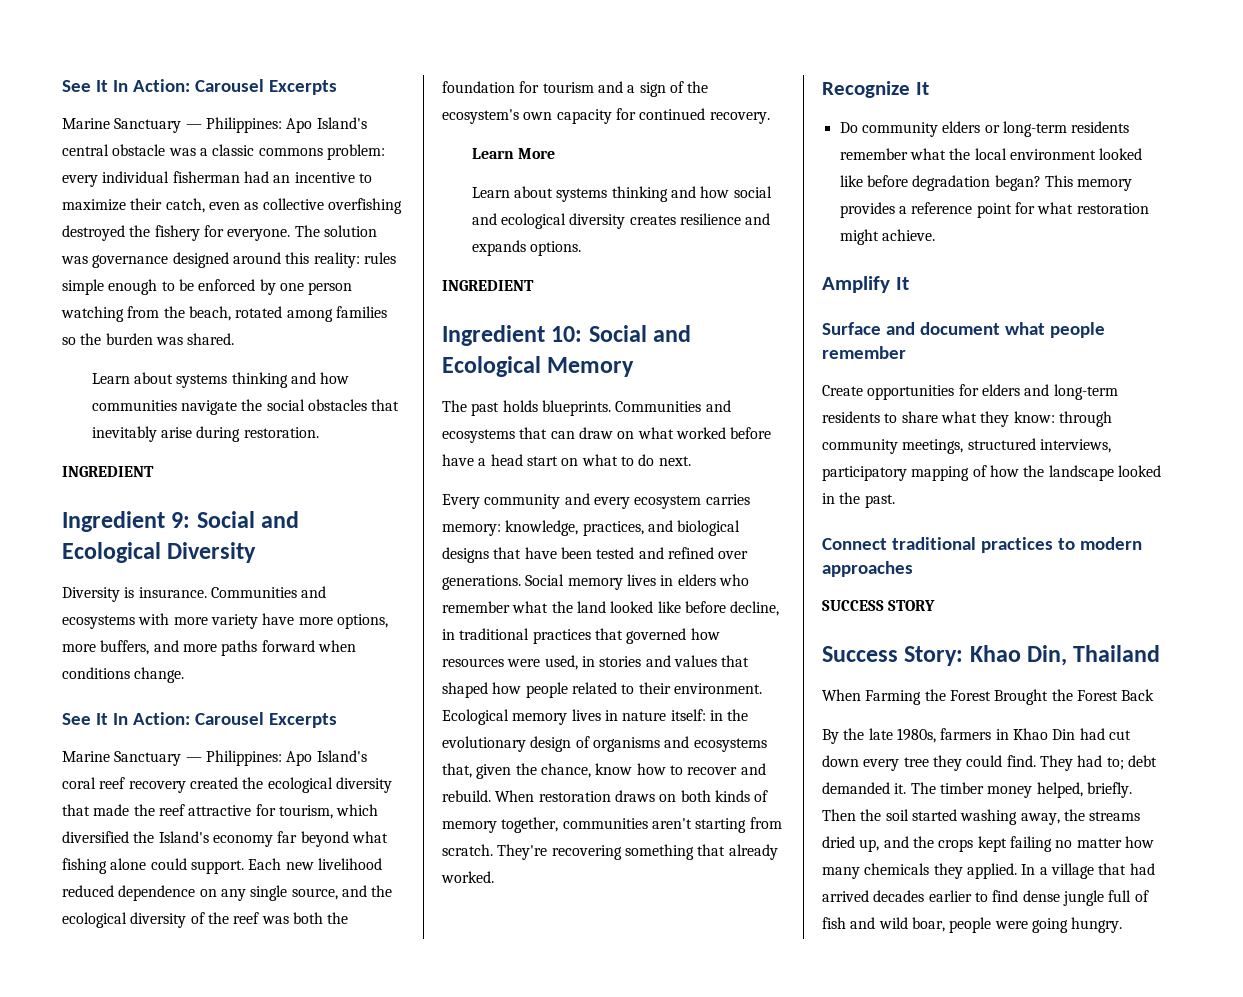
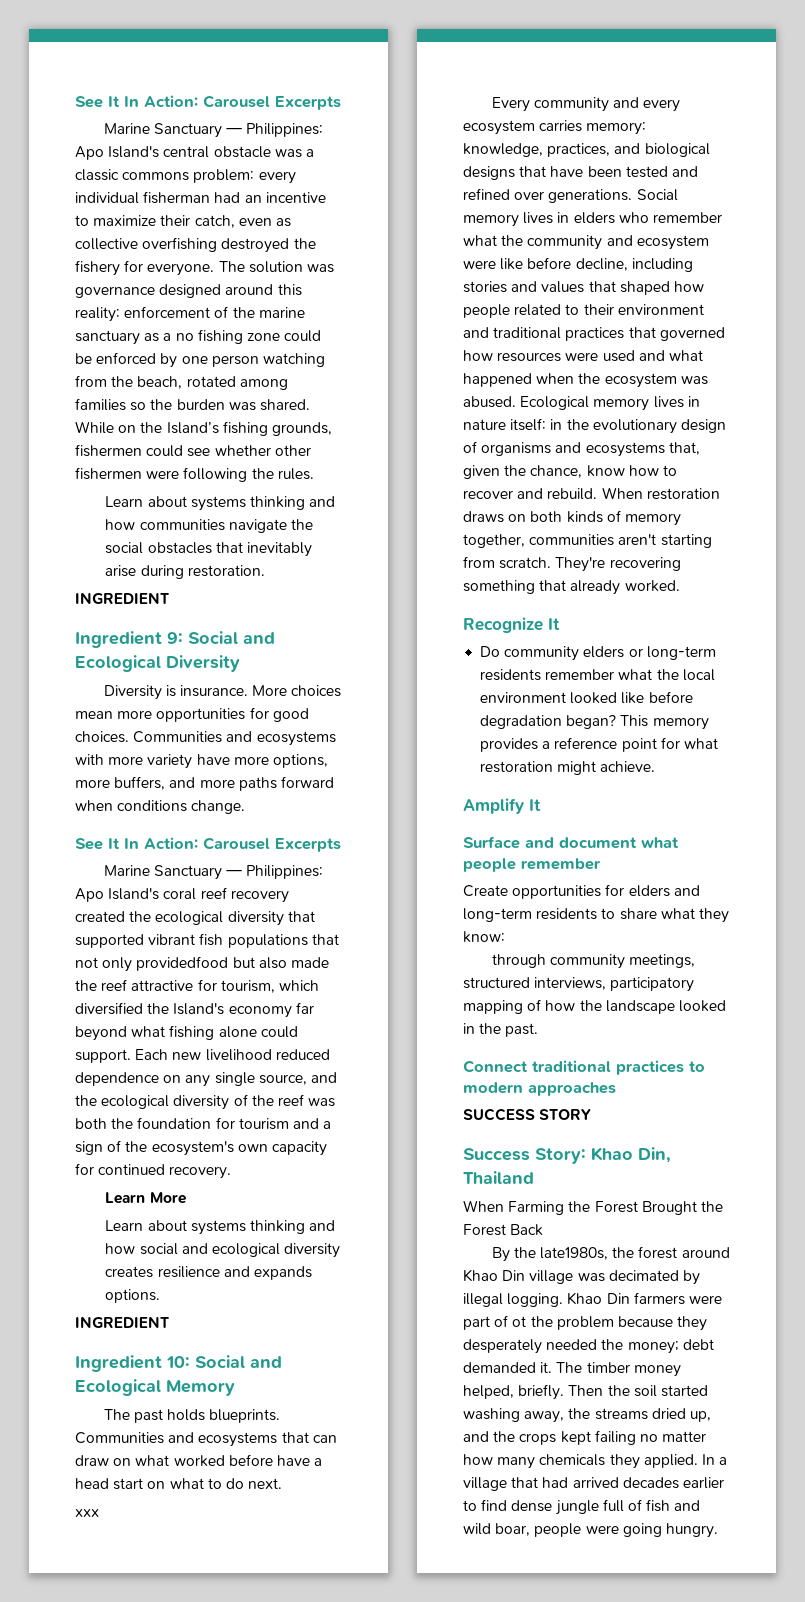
[363,252,396,264] [62,279,175,295] rules simple enough to -> [124,306,305,318] [75,329,322,345] enforcement of the marine sanctuary as a no fishing zone could
(235, 339) none -> [75,421,332,436] [75,444,311,457] [75,467,314,482] While on the Island’s fishing grounds, fishermen could see whether other fishermen were following the rules.
(207, 592) none -> [252,685,342,697] [75,707,309,722] [75,731,129,743] More choices mean more opportunities for good choices.
(90, 810) none -> [75,933,339,948] [75,956,287,972] supported vibrant fish populations that not only providedfood but also
(691, 461) none -> [75,1509,99,1517] // xxx
[576,601,780,616] [442,628,720,644] [442,655,595,670] land looked like before decline, in traditional practices that governed how resources were used, in -> [527,235,709,250] [463,257,693,272] community and ecosystem were like before decline, including
[673,683,762,694] environment. -> [617,304,704,315] [463,327,725,341] [463,350,703,362] [463,373,708,388] [463,396,516,408] environment and traditional practices that governed how resources were used and what happened when the ecosystem was abused.
(1055, 417) none -> (505, 937) //
[868,728,1131,743] [822,755,1124,771] late 1980s, farmers in Khao Din had cut down every tree they could find. They had to; -> [540,1246,730,1260] [463,1269,700,1285] [463,1292,722,1307] [463,1315,708,1331] [463,1339,679,1354] late1980s, the forest around Khao Din village was decimated by illegal logging. Khao Din farmers were part of ot the problem because they desperately needed the money;

